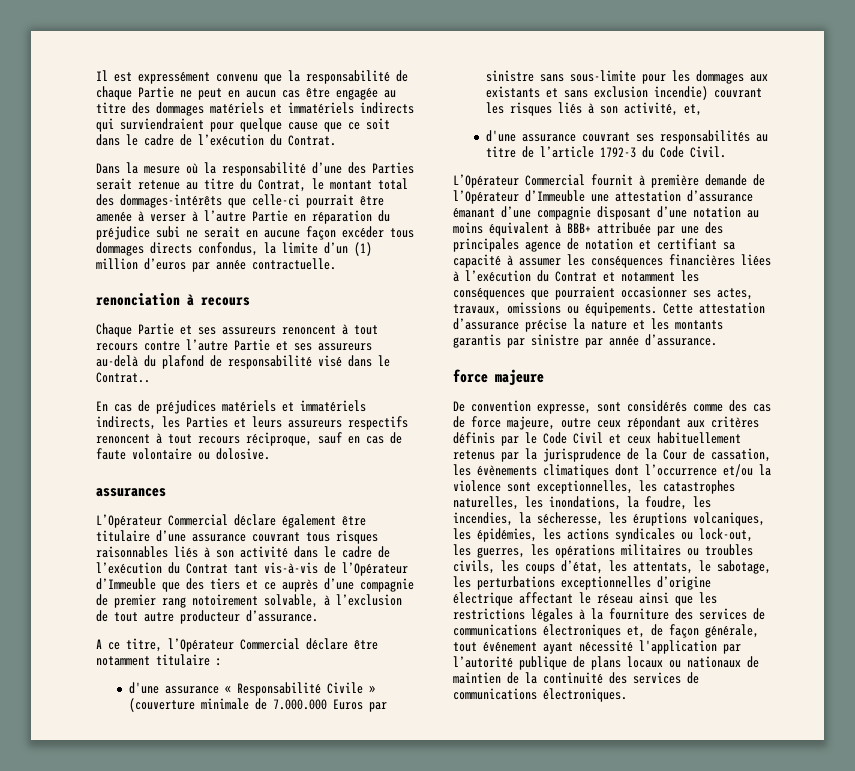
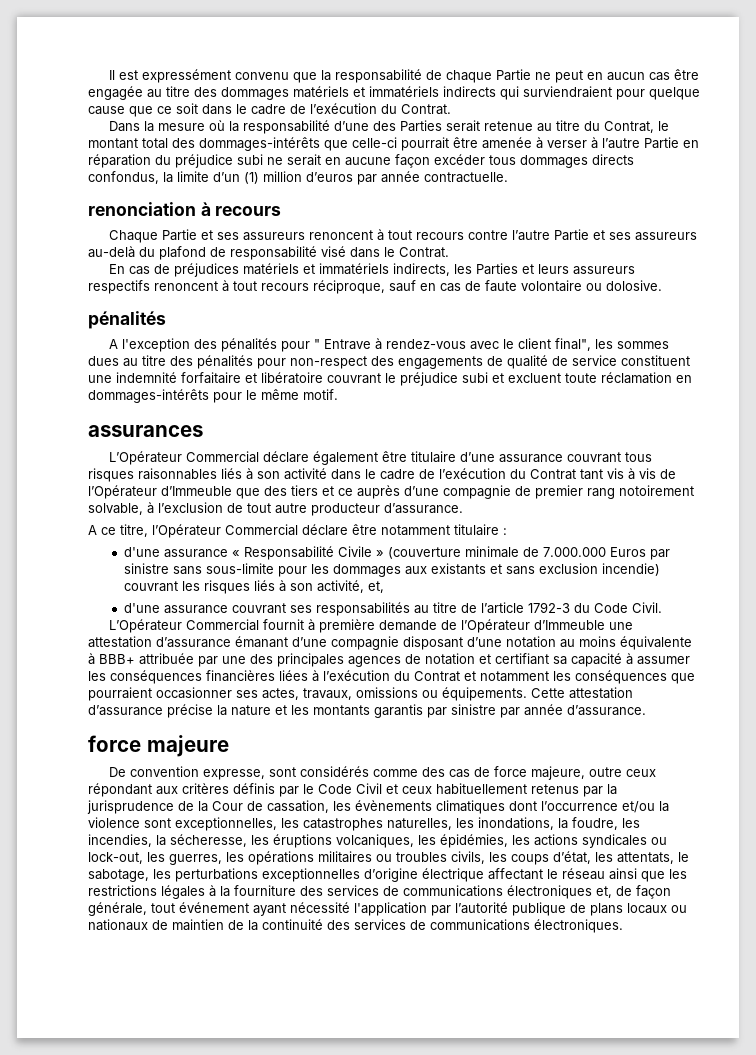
[96,372,150,383] Contrat.. -> [399,247,449,258] Contrat.
(270, 454) none -> [88,311,166,329] [109,338,670,352] [88,355,690,369] [88,372,692,386] [88,389,338,403] // pénalités // A l'exception des pénalités pour " Entrave à rendez-vous avec le client final", les sommes dues au titre des pénalités pour non-respect des engagements de qualité de service constituent une indemnité forfaitaire et libératoire couvrant le préjudice subi et excluent toute réclamation en dommages-intérêts pour le même motif.
[264,562,318,574] vis-à-vis -> [607,468,656,480] vis à vis
[489,222,549,236] équivalent -> [620,636,692,650] équivalente
[525,241,561,252] agence -> [348,656,401,667] agences

